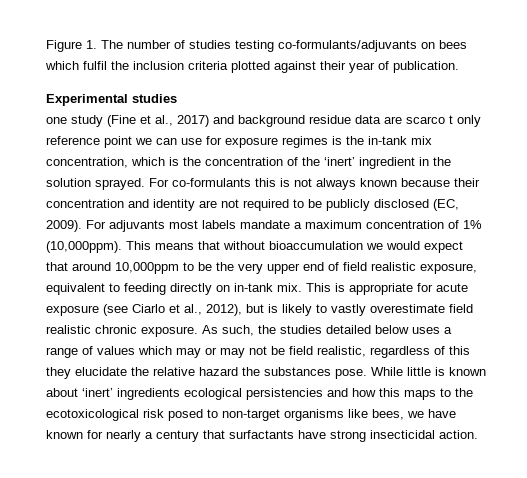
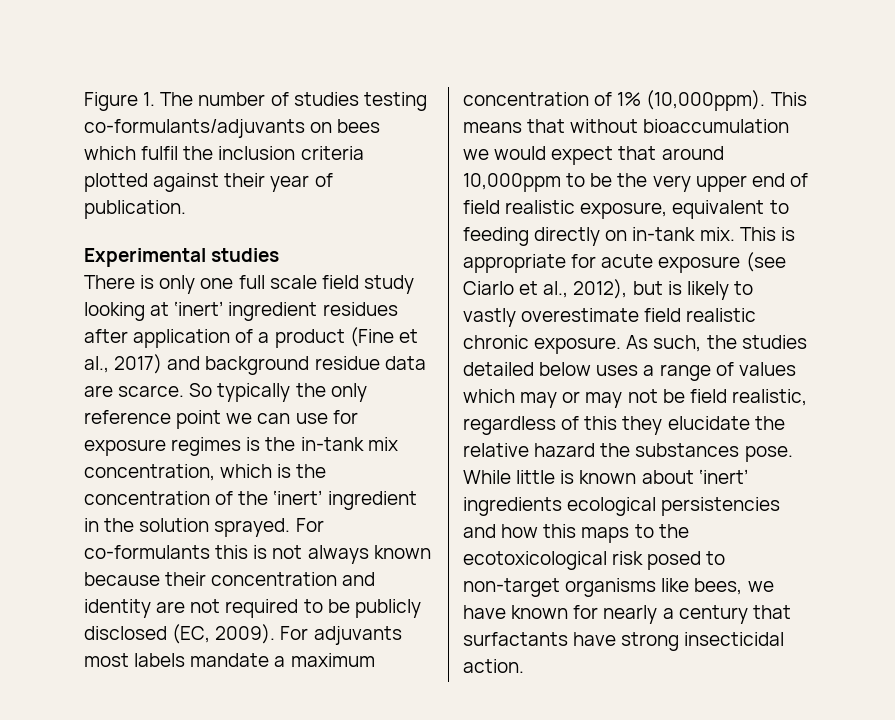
[46,115,103,127] one study -> [84,275,414,294] [84,301,398,321] [84,329,345,348] There is only one full scale field study looking at ‘inert’ ingredient residues after application of a product
[406,115,453,124] scarco t -> [118,383,326,402] scarce. So typically the

